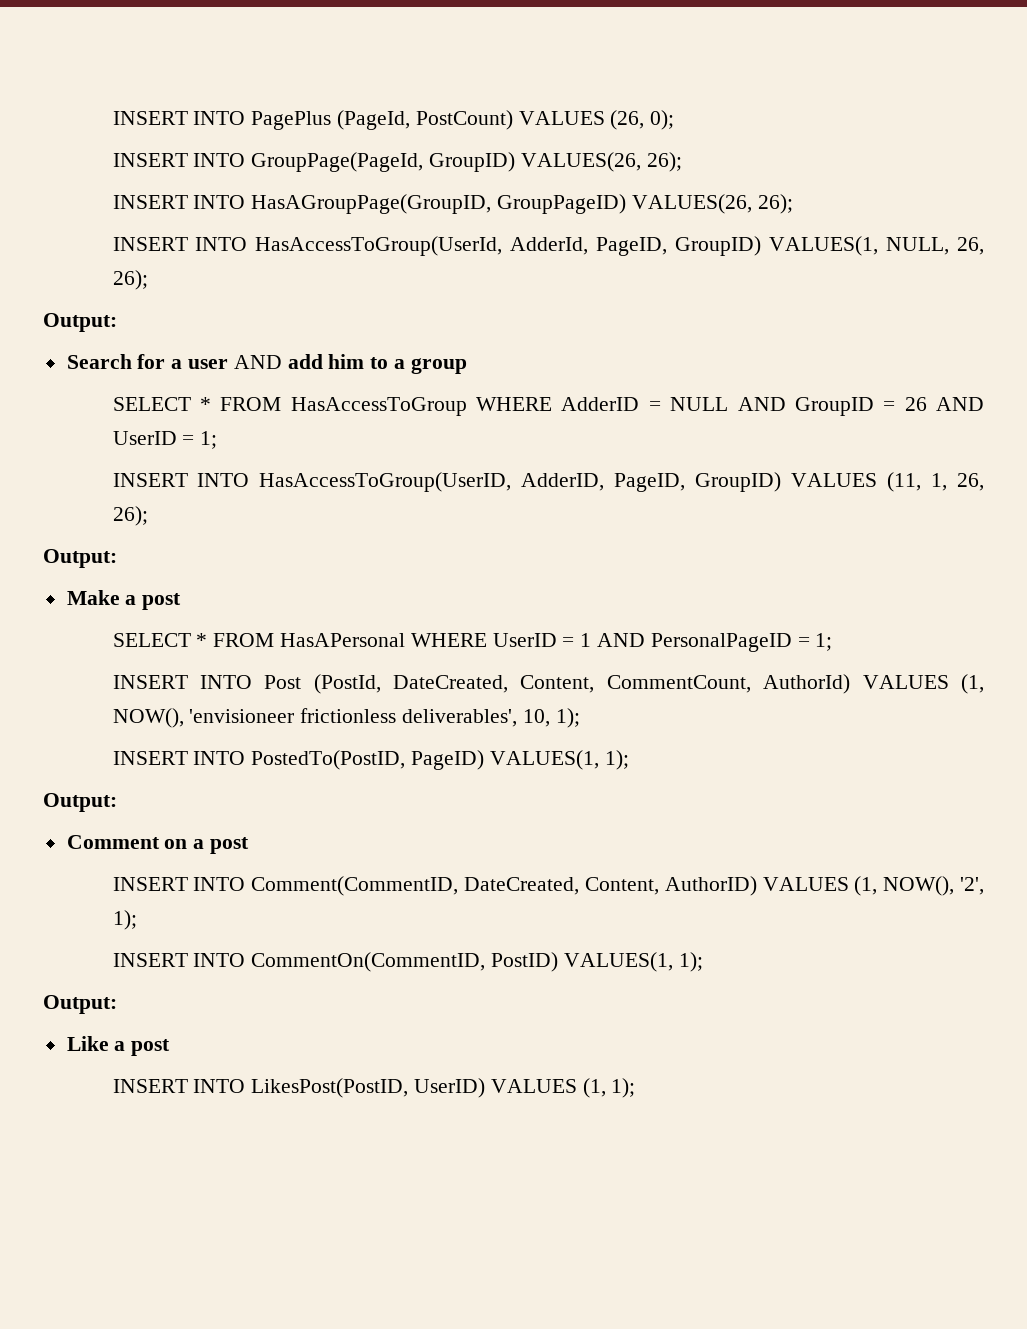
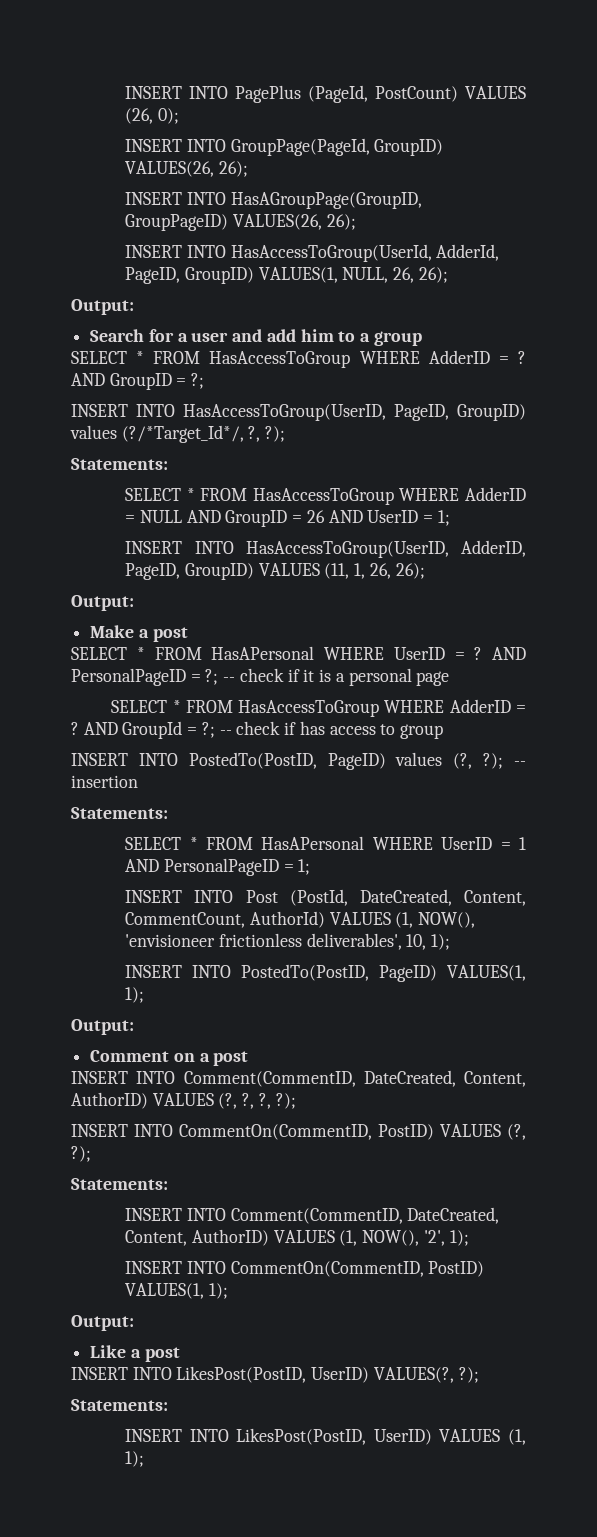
[233,355,282,369] AND -> [232,329,263,342] and
(467, 366) none -> [71,350,527,368] [71,373,205,390] [71,404,526,421] [70,425,286,443] [71,458,168,470] // SELECT * FROM HasAccessToGroup WHERE AdderID = ? AND GroupID = ?; // INSERT INTO HasAccessToGroup(UserID, PageID, GroupID) values (?/*Target_Id*/, ?, ?); // Statements:
(182, 601) none -> [71,646,526,660] [71,668,450,686] [111,699,526,717] [71,721,443,739] [71,752,526,770] [71,775,138,788] [71,807,168,819] // SELECT * FROM HasAPersonal WHERE UserID = ? AND PersonalPageID = ?; -- check if it is a personal page // SELECT * FROM HasAccessToGroup WHERE AdderID = ? AND GroupId = ?; -- check if has access to group // INSERT INTO PostedTo(PostID, PageID) values (?, ?); -- insertion // Statements:
(250, 845) none -> [71,1070,526,1087] [71,1092,296,1109] [71,1124,526,1140] [71,1146,91,1162] [71,1178,168,1190] // INSERT INTO Comment(CommentID, DateCreated, Content, AuthorID) VALUES (?, ?, ?, ?); // INSERT INTO CommentOn(CommentID, PostID) VALUES (?, ?); // Statements:
(171, 1047) none -> [71,1366,479,1383] [71,1399,168,1411] // INSERT INTO LikesPost(PostID, UserID) VALUES(?, ?); // Statements:

